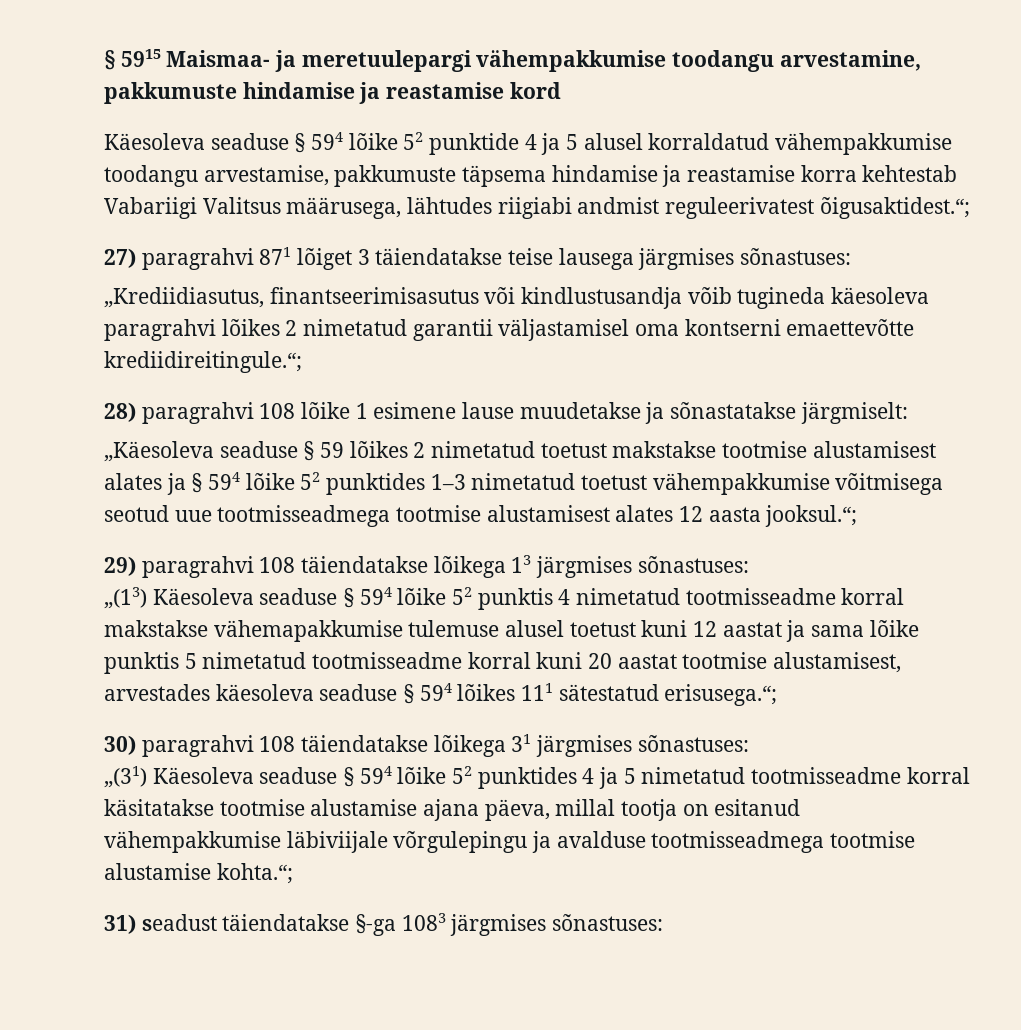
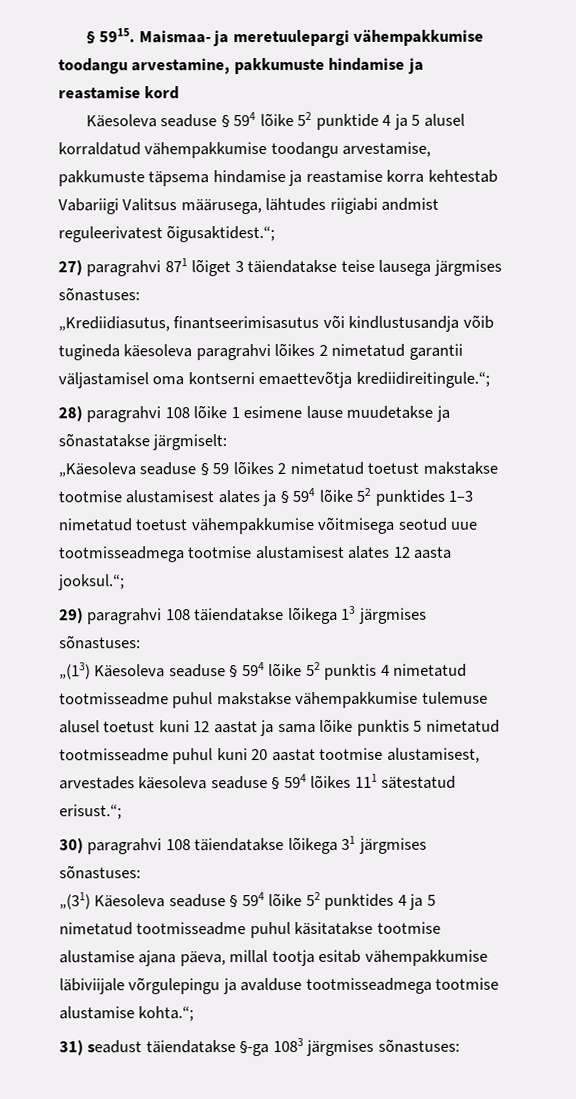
[104,49,161,70] § 5915 -> [86,28,136,45] § 5915.
[786,319,915,336] emaettevõtte -> [258,370,353,389] emaettevõtja
[841,588,905,605] [104,620,403,642] korral makstakse vähemapakkumise -> [172,691,419,709] puhul makstakse vähempakkumise
[467,652,531,669] korral -> [172,748,214,765] puhul
[664,684,778,706] erisusega.“; -> [59,804,122,820] erisust.“;
[906,767,970,784] korral -> [249,921,291,939] puhul
[682,799,801,816] on esitanud -> [318,949,362,963] esitab

